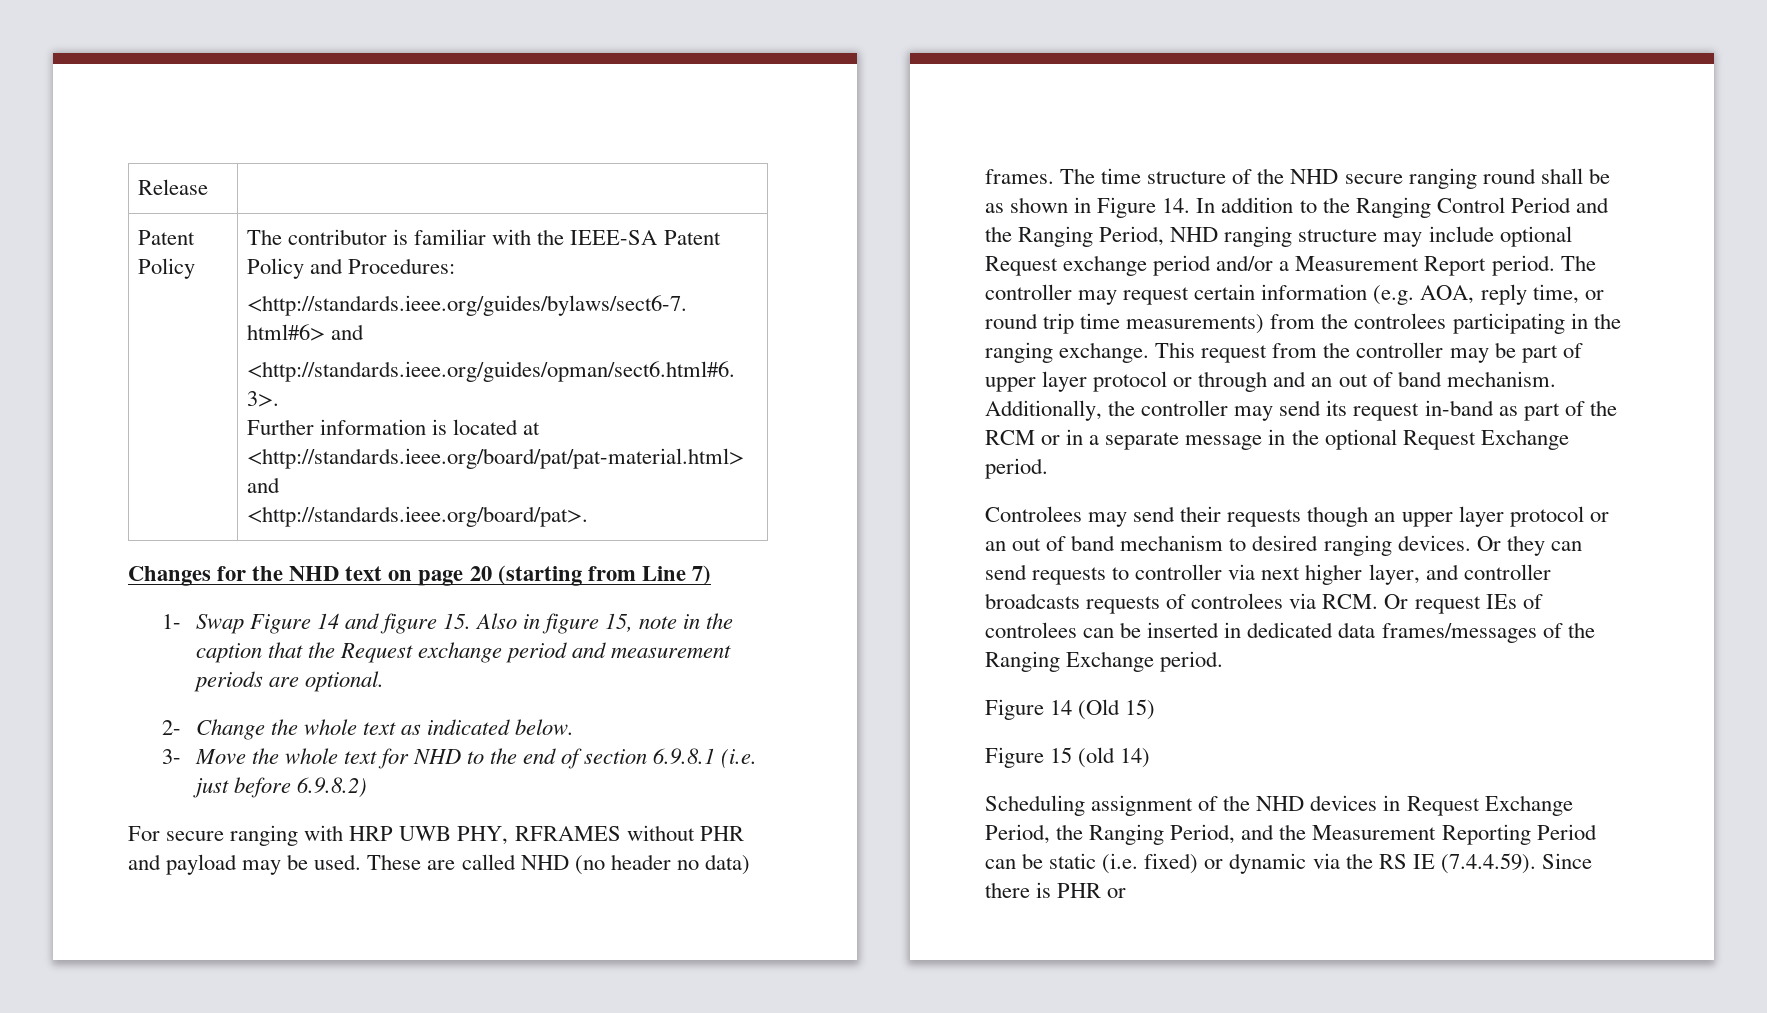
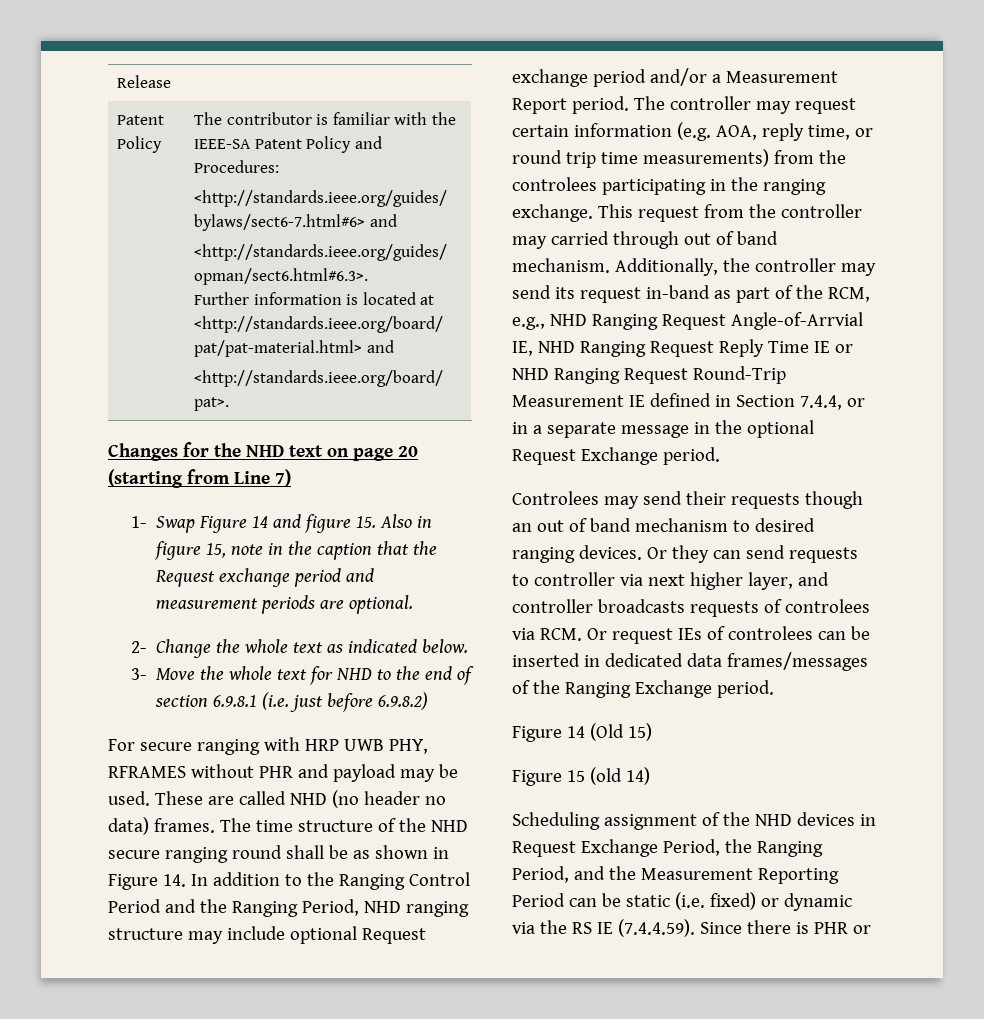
[1494,342,1583,363] [985,371,1333,392] be part of upper layer protocol or through and an -> [550,231,679,249] carried through
[985,430,1035,445] RCM -> [827,287,870,302] [512,312,863,330] [512,339,853,357] [512,366,786,384] [512,393,842,410] RCM, e.g., NHD Ranging Request Angle-of-Arrvial IE, NHD Ranging Request Reply Time IE or NHD Ranging Request Round-Trip Measurement IE defined in Section 7.4.4,
[1401,506,1609,527] [985,541,1006,551] upper layer protocol or an -> (532, 527) none

